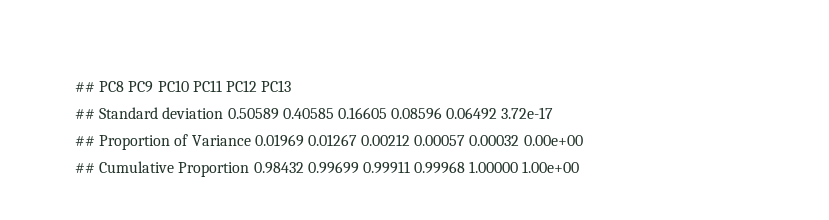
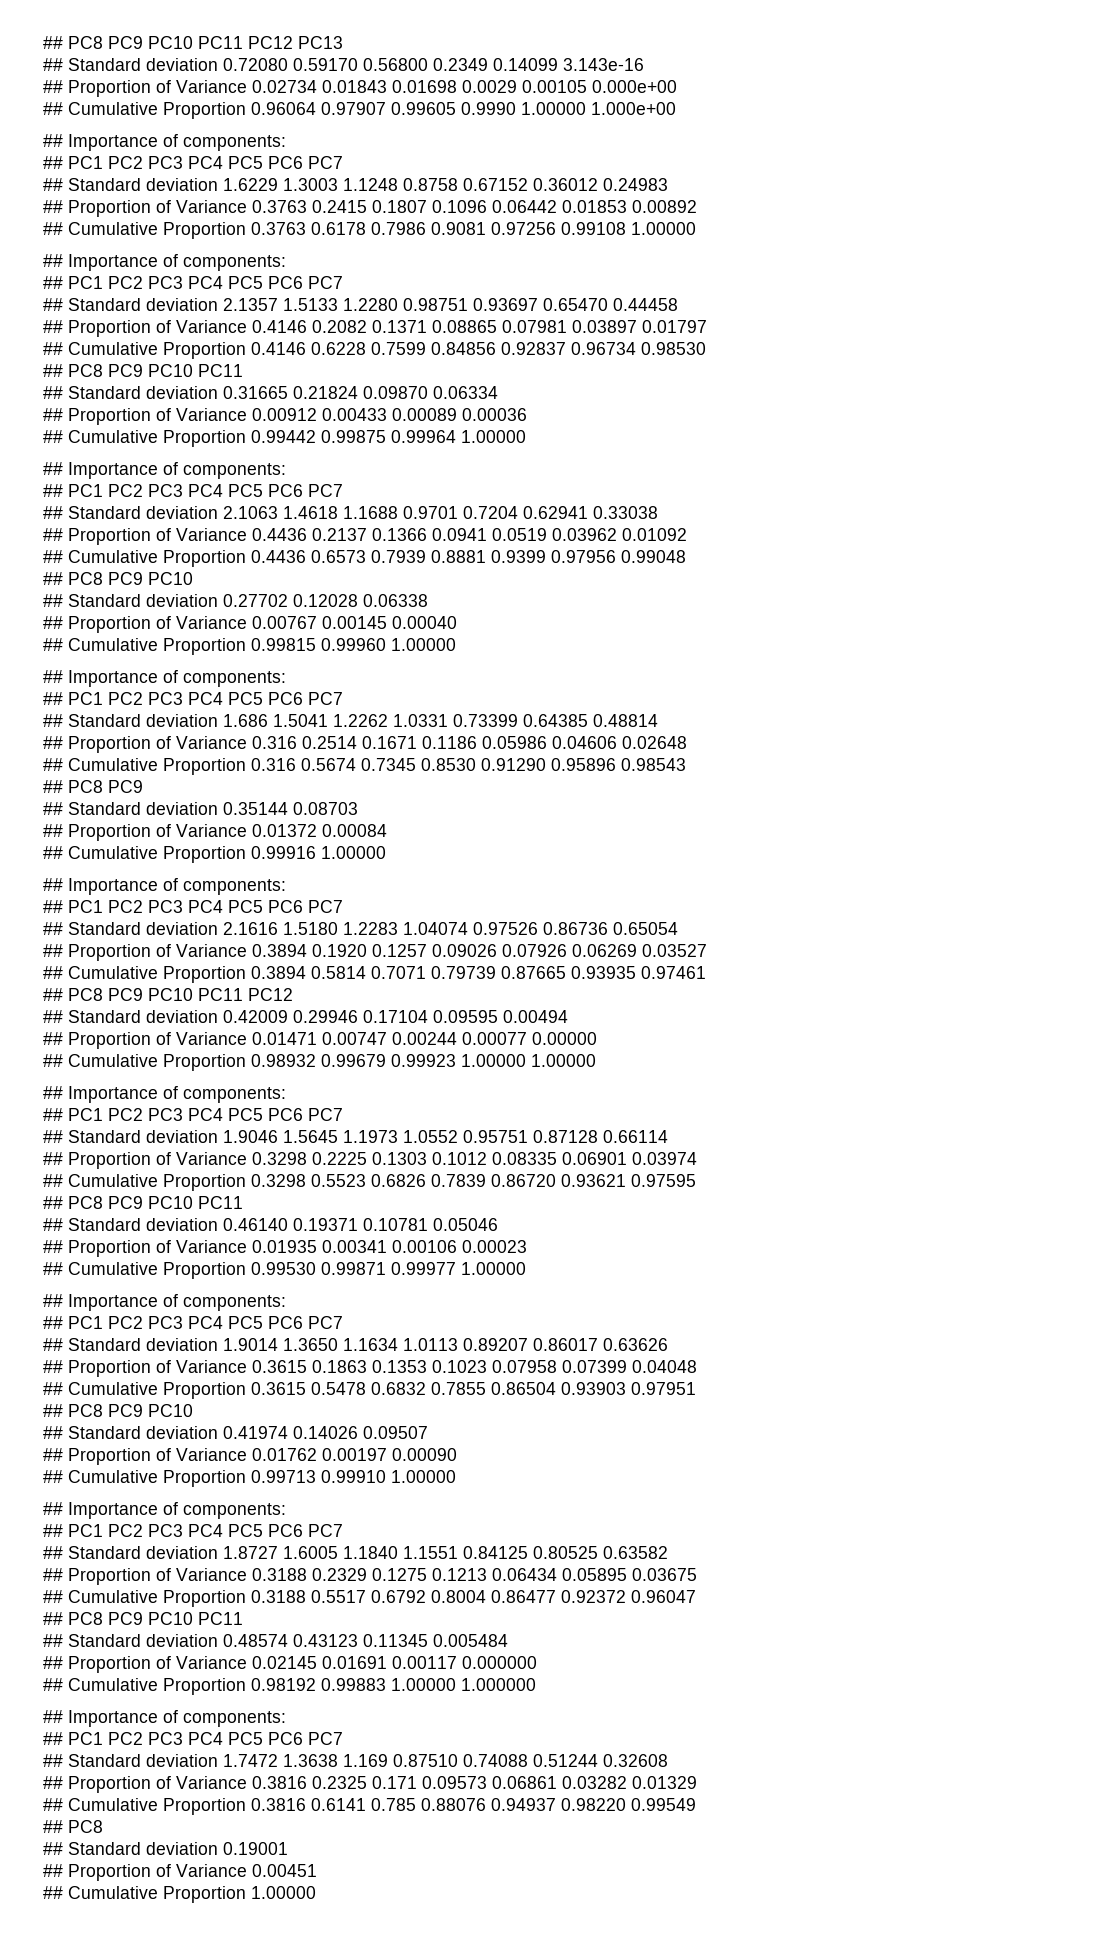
[227,107,554,120] [75,134,583,150] [75,161,580,177] 0.50589 0.40585 0.16605 0.08596 0.06492 3.72e-17 // ## Proportion of Variance 0.01969 0.01267 0.00212 0.00057 0.00032 0.00e+00 // ## Cumulative Proportion 0.98432 0.99699 0.99911 0.99968 1.00000 1.00e+00 -> [223,58,644,71] [43,80,677,97] [43,102,676,119] [43,134,286,151] [43,156,343,169] [43,178,668,191] [43,200,697,217] [43,222,696,239] [43,254,286,271] [43,276,343,289] [43,298,678,311] [43,320,707,337] [43,342,706,359] [43,364,243,377] [43,386,498,399] [43,408,527,425] [43,430,526,447] [43,462,286,479] [43,484,343,497] [43,506,658,519] [43,528,687,545] [43,550,686,567] [43,572,193,585] [43,594,428,607] [43,616,457,633] [43,638,456,655] [43,670,286,687] [43,692,343,705] [43,714,658,727] [43,736,687,753] [43,758,686,775] [43,780,143,793] [43,802,358,815] [43,824,387,841] [43,846,386,863] [43,878,286,895] [43,900,343,913] [43,922,678,935] [43,944,707,961] [43,966,706,983] [43,988,293,1001] [43,1010,568,1023] [43,1032,597,1049] [43,1054,596,1071] [43,1086,286,1103] [43,1108,343,1121] [43,1130,668,1143] [43,1152,697,1169] [43,1174,696,1191] [43,1196,243,1209] [43,1218,498,1231] [43,1240,527,1257] [43,1262,526,1279] [43,1294,286,1311] [43,1316,343,1329] [43,1338,668,1351] [43,1360,697,1377] [43,1382,696,1399] [43,1404,193,1417] [43,1426,428,1439] [43,1448,457,1465] [43,1470,456,1487] [43,1502,286,1519] [43,1524,343,1537] [43,1546,668,1559] [43,1568,697,1585] [43,1590,696,1607] [43,1612,243,1625] [43,1634,508,1647] [43,1656,537,1673] [43,1678,536,1695] [43,1710,286,1727] [43,1732,343,1745] [43,1754,668,1767] [43,1776,697,1793] [43,1798,696,1815] [43,1820,103,1833] [43,1842,288,1855] [43,1864,317,1881] [43,1886,316,1903] 0.72080 0.59170 0.56800 0.2349 0.14099 3.143e-16 // ## Proportion of Variance 0.02734 0.01843 0.01698 0.0029 0.00105 0.000e+00 // ## Cumulative Proportion 0.96064 0.97907 0.99605 0.9990 1.00000 1.000e+00 // ## Importance of components: // ## PC1 PC2 PC3 PC4 PC5 PC6 PC7 // ## Standard deviation 1.6229 1.3003 1.1248 0.8758 0.67152 0.36012 0.24983 // ## Proportion of Variance 0.3763 0.2415 0.1807 0.1096 0.06442 0.01853 0.00892 // ## Cumulative Proportion 0.3763 0.6178 0.7986 0.9081 0.97256 0.99108 1.00000 // ## Importance of components: // ## PC1 PC2 PC3 PC4 PC5 PC6 PC7 // ## Standard deviation 2.1357 1.5133 1.2280 0.98751 0.93697 0.65470 0.44458 // ## Proportion of Variance 0.4146 0.2082 0.1371 0.08865 0.07981 0.03897 0.01797 // ## Cumulative Proportion 0.4146 0.6228 0.7599 0.84856 0.92837 0.96734 0.98530 // ## PC8 PC9 PC10 PC11 // ## Standard deviation 0.31665 0.21824 0.09870 0.06334 // ## Proportion of Variance 0.00912 0.00433 0.00089 0.00036 // ## Cumulative Proportion 0.99442 0.99875 0.99964 1.00000 // ## Importance of components: // ## PC1 PC2 PC3 PC4 PC5 PC6 PC7 // ## Standard deviation 2.1063 1.4618 1.1688 0.9701 0.7204 0.62941 0.33038 // ## Proportion of Variance 0.4436 0.2137 0.1366 0.0941 0.0519 0.03962 0.01092 // ## Cumulative Proportion 0.4436 0.6573 0.7939 0.8881 0.9399 0.97956 0.99048 // ## PC8 PC9 PC10 // ## Standard deviation 0.27702 0.12028 0.06338 // ## Proportion of Variance 0.00767 0.00145 0.00040 // ## Cumulative Proportion 0.99815 0.99960 1.00000 // ## Importance of components: // ## PC1 PC2 PC3 PC4 PC5 PC6 PC7 // ## Standard deviation 1.686 1.5041 1.2262 1.0331 0.73399 0.64385 0.48814 // ## Proportion of Variance 0.316 0.2514 0.1671 0.1186 0.05986 0.04606 0.02648 // ## Cumulative Proportion 0.316 0.5674 0.7345 0.8530 0.91290 0.95896 0.98543 // ## PC8 PC9 // ## Standard deviation 0.35144 0.08703 // ## Proportion of Variance 0.01372 0.00084 // ## Cumulative Proportion 0.99916 1.00000 // ## Importance of components: // ## PC1 PC2 PC3 PC4 PC5 PC6 PC7 // ## Standard deviation 2.1616 1.5180 1.2283 1.04074 0.97526 0.86736 0.65054 // ## Proportion of Variance 0.3894 0.1920 0.1257 0.09026 0.07926 0.06269 0.03527 // ## Cumulative Proportion 0.3894 0.5814 0.7071 0.79739 0.87665 0.93935 0.97461 // ## PC8 PC9 PC10 PC11 PC12 // ## Standard deviation 0.42009 0.29946 0.17104 0.09595 0.00494 // ## Proportion of Variance 0.01471 0.00747 0.00244 0.00077 0.00000 // ## Cumulative Proportion 0.98932 0.99679 0.99923 1.00000 1.00000 // ## Importance of components: // ## PC1 PC2 PC3 PC4 PC5 PC6 PC7 // ## Standard deviation 1.9046 1.5645 1.1973 1.0552 0.95751 0.87128 0.66114 // ## Proportion of Variance 0.3298 0.2225 0.1303 0.1012 0.08335 0.06901 0.03974 // ## Cumulative Proportion 0.3298 0.5523 0.6826 0.7839 0.86720 0.93621 0.97595 // ## PC8 PC9 PC10 PC11 // ## Standard deviation 0.46140 0.19371 0.10781 0.05046 // ## Proportion of Variance 0.01935 0.00341 0.00106 0.00023 // ## Cumulative Proportion 0.99530 0.99871 0.99977 1.00000 // ## Importance of components: // ## PC1 PC2 PC3 PC4 PC5 PC6 PC7 // ## Standard deviation 1.9014 1.3650 1.1634 1.0113 0.89207 0.86017 0.63626 // ## Proportion of Variance 0.3615 0.1863 0.1353 0.1023 0.07958 0.07399 0.04048 // ## Cumulative Proportion 0.3615 0.5478 0.6832 0.7855 0.86504 0.93903 0.97951 // ## PC8 PC9 PC10 // ## Standard deviation 0.41974 0.14026 0.09507 // ## Proportion of Variance 0.01762 0.00197 0.00090 // ## Cumulative Proportion 0.99713 0.99910 1.00000 // ## Importance of components: // ## PC1 PC2 PC3 PC4 PC5 PC6 PC7 // ## Standard deviation 1.8727 1.6005 1.1840 1.1551 0.84125 0.80525 0.63582 // ## Proportion of Variance 0.3188 0.2329 0.1275 0.1213 0.06434 0.05895 0.03675 // ## Cumulative Proportion 0.3188 0.5517 0.6792 0.8004 0.86477 0.92372 0.96047 // ## PC8 PC9 PC10 PC11 // ## Standard deviation 0.48574 0.43123 0.11345 0.005484 // ## Proportion of Variance 0.02145 0.01691 0.00117 0.000000 // ## Cumulative Proportion 0.98192 0.99883 1.00000 1.000000 // ## Importance of components: // ## PC1 PC2 PC3 PC4 PC5 PC6 PC7 // ## Standard deviation 1.7472 1.3638 1.169 0.87510 0.74088 0.51244 0.32608 // ## Proportion of Variance 0.3816 0.2325 0.171 0.09573 0.06861 0.03282 0.01329 // ## Cumulative Proportion 0.3816 0.6141 0.785 0.88076 0.94937 0.98220 0.99549 // ## PC8 // ## Standard deviation 0.19001 // ## Proportion of Variance 0.00451 // ## Cumulative Proportion 1.00000

